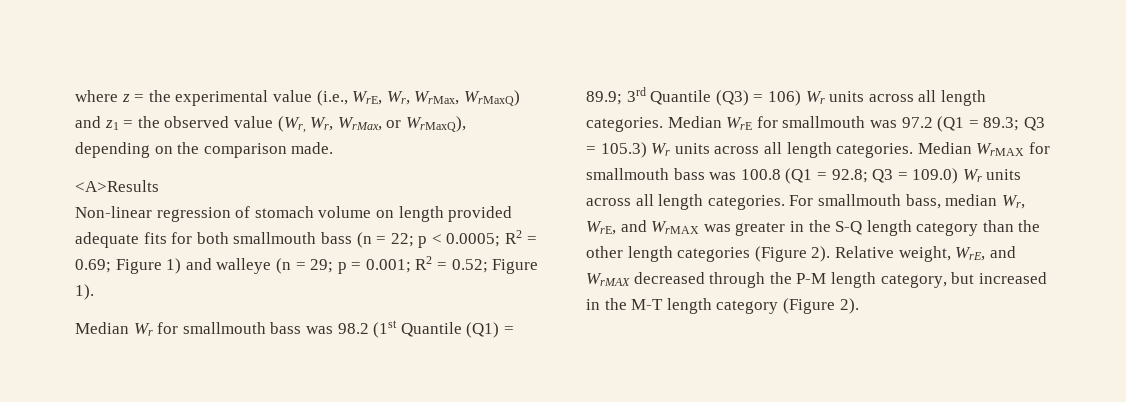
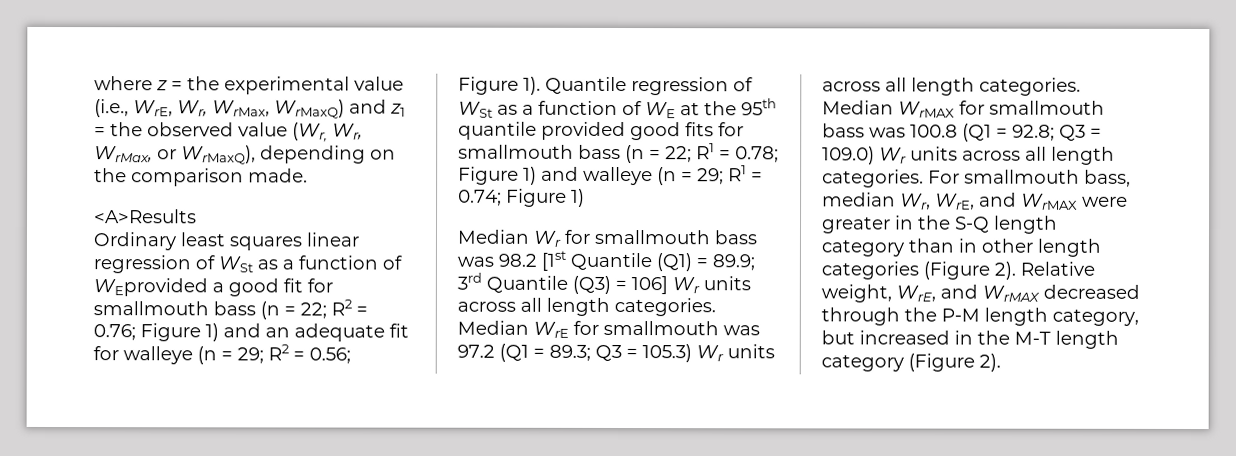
[75,206,513,222] [75,230,537,248] [75,259,111,273] Non-linear regression of stomach volume on length provided adequate fits for both smallmouth bass (n = 22; p < 0.0005; R2 = 0.69; -> [93,232,359,251] [93,255,402,274] [93,278,333,297] [93,299,368,320] [93,323,409,342] [93,344,351,365] [458,76,753,96] [458,98,777,119] [458,121,744,141] [458,143,779,164] Ordinary least squares linear regression of WSt as a function of WEprovided a good fit for smallmouth bass (n = 22; R2 = 0.76; Figure 1) and an adequate fit for walleye (n = 29; R2 = 0.56; Figure 1). Quantile regression of WSt as a function of WE at the 95th quantile provided good fits for smallmouth bass (n = 22; R1 = 0.78;
[337,256,539,274] [75,284,94,300] p = 0.001; R2 = 0.52; Figure 1). -> [728,165,763,182] [458,188,585,207] R1 = 0.74; Figure 1)
[373,320,398,338] (1st -> [541,250,566,271] [1st
[767,90,801,106] 106) -> [631,276,668,295] 106]
[703,224,731,232] was -> [1082,196,1128,207] were
[1018,220,1041,232] the -> [958,238,977,253] in

